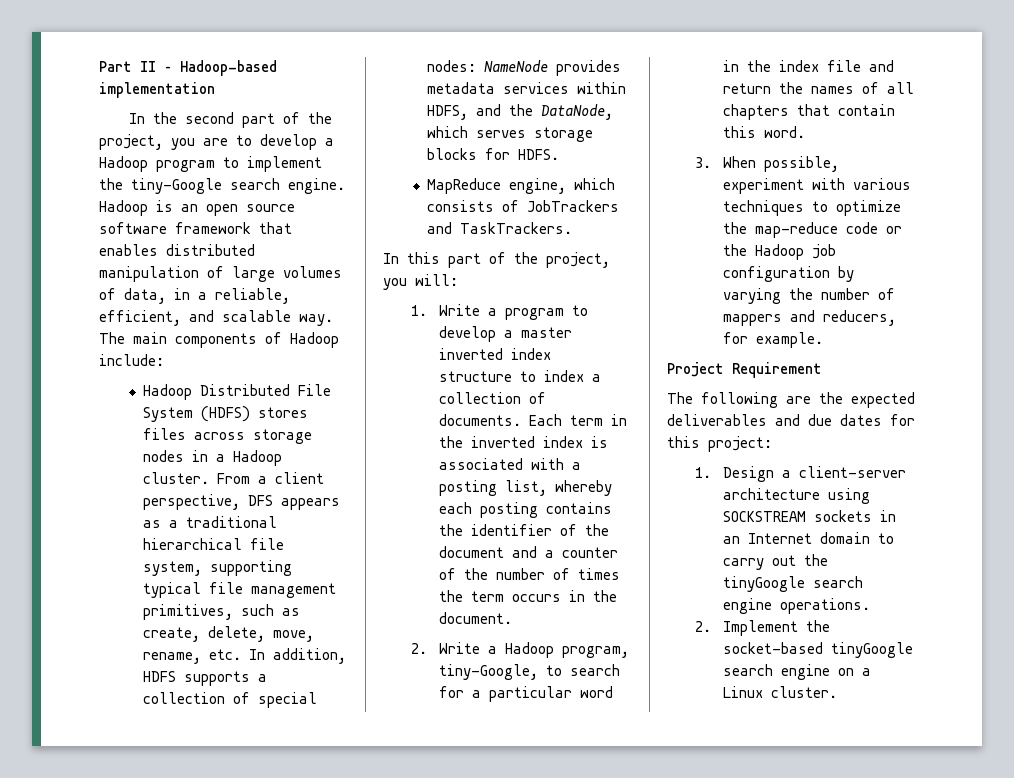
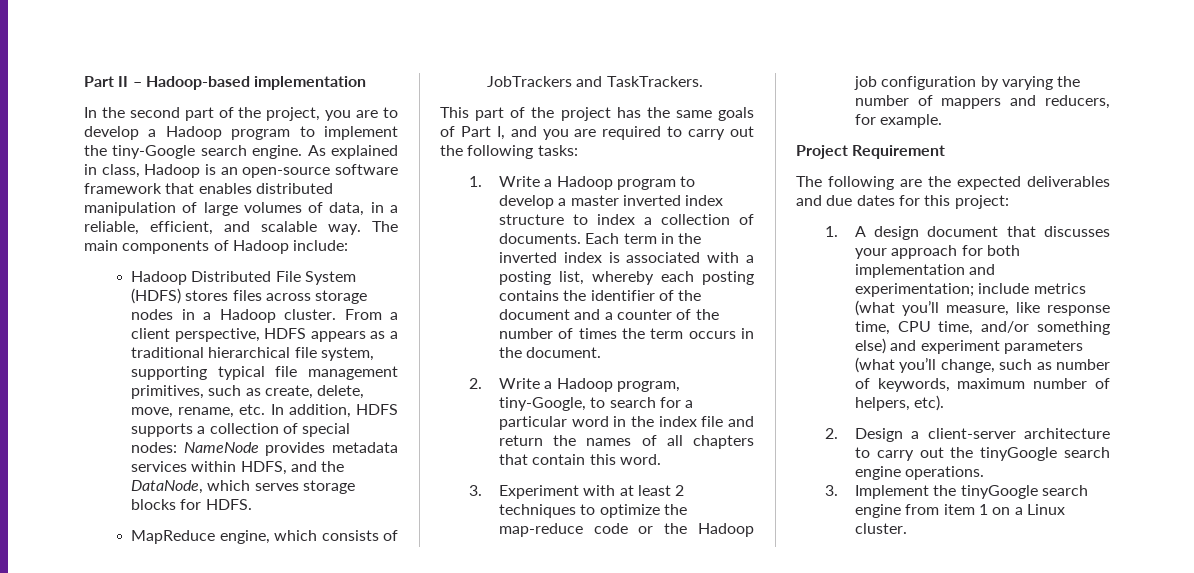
(345, 186) none -> [307,145,398,159] [84,164,140,178] As explained in class,
[206,204,295,216] open source -> [242,167,331,178] open-source
[248,495,274,506] DFS -> [264,328,307,339] HDFS
[383,252,610,268] [383,274,458,290] In this part of the project, you will: -> [440,107,754,121] [440,126,754,140] [440,145,578,159] This part of the project has the same goals of Part I, and you are required to carry out the following tasks:
(497, 312) none -> [556,176,613,190] Hadoop
[722,156,839,172] [722,178,911,194] When possible, experiment with various -> [498,485,685,499] Experiment with at least 2
[722,466,906,482] [722,488,870,504] [722,510,896,522] [722,532,870,544] Design a client-server architecture using SOCKSTREAM sockets in an Internet domain -> [854,226,1110,240] [854,245,1020,259] [854,264,996,278] [854,283,1086,297] [854,300,1110,316] [854,321,1110,335] [854,338,1083,354] [854,357,1110,373] [854,378,1110,392] [854,395,945,411] [825,428,1110,442] A design document that discusses your approach for both implementation and experimentation; include metrics (what you’ll measure, like response time, CPU time, and/or something else) and experiment parameters (what you’ll change, such as number of keywords, maximum number of helpers, etc). // 2. Design a client-server architecture
[694,621,711,632] 2. -> [825,485,839,496] 3.
[722,642,913,658] [722,664,830,680] socket-based tinyGoogle search engine -> [960,485,1088,499] [854,504,988,518] tinyGoogle search engine from item 1

